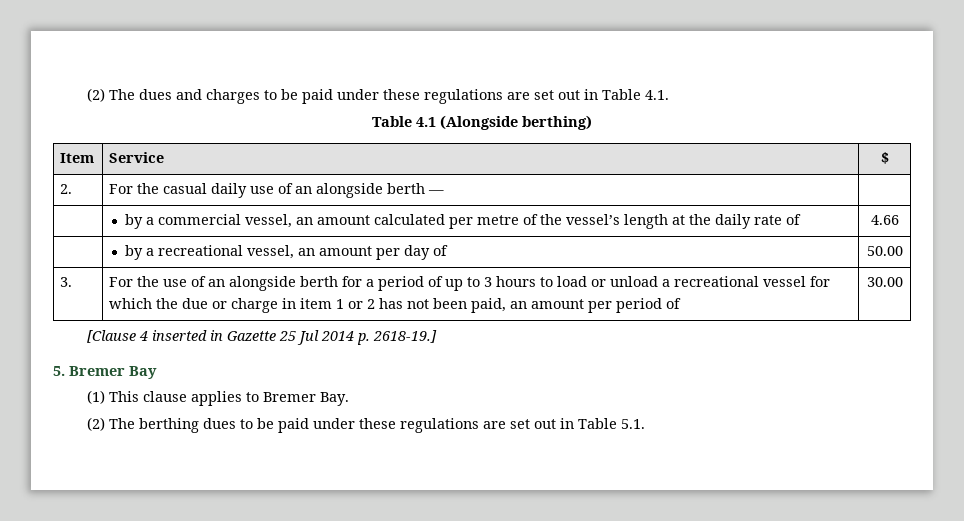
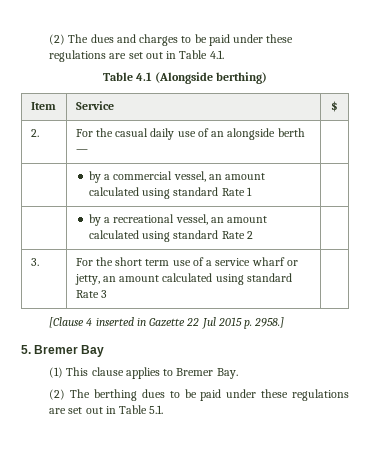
[449,214,802,229] [870,215,899,225] per metre of the vessel’s length at the daily rate of | 4.66 -> [142,187,252,199] using standard Rate 1 |
[376,245,449,260] [866,246,903,256] [60,277,73,287] [109,276,831,291] [109,298,682,313] [866,277,903,287] per day of | 50.00 // 3. | For the use of an alongside berth for a period of up to 3 hours to load or unload a recreational vessel for which the due or charge in item 1 or 2 has not been paid, an amount per period of | 30.00 -> [88,230,253,242] [30,258,39,266] [75,257,298,266] [74,273,292,285] [75,290,107,298] calculated using standard Rate 2 | // 3. | For the short term use of a service wharf or jetty, an amount calculated using standard Rate 3 |
[278,330,437,345] 25 Jul 2014 p. 2618-19.] -> [186,317,285,329] 22 Jul 2015 p. 2958.]

